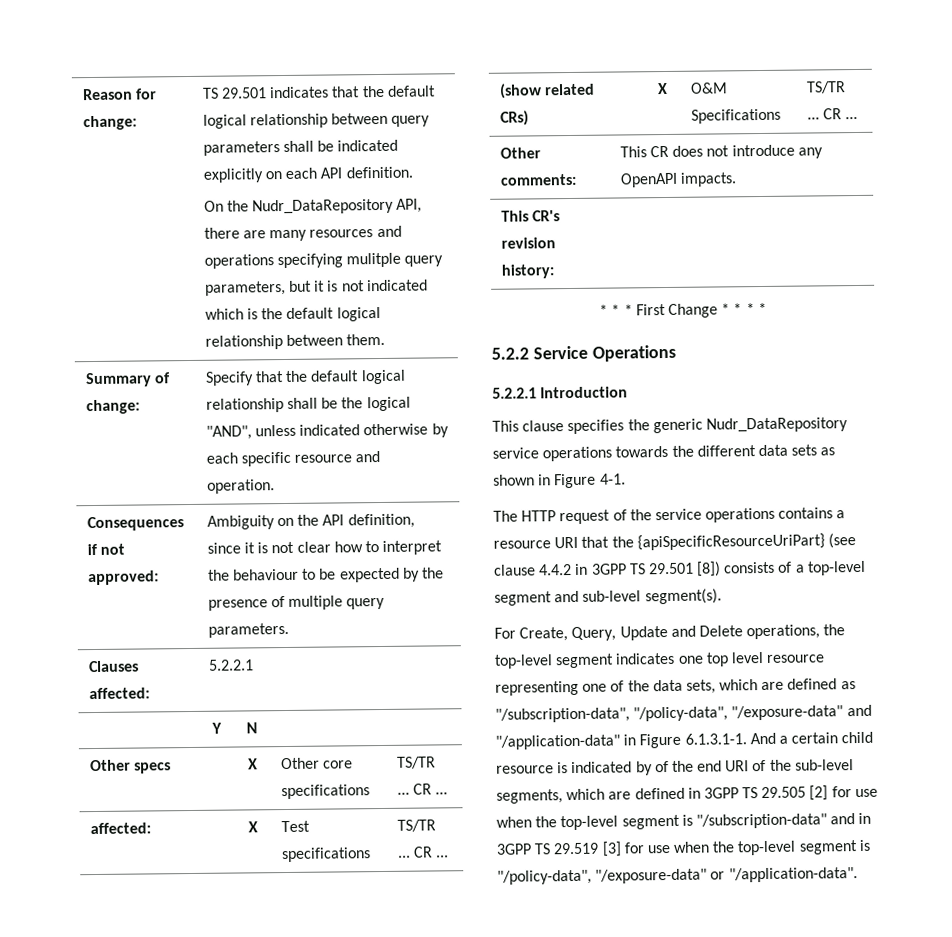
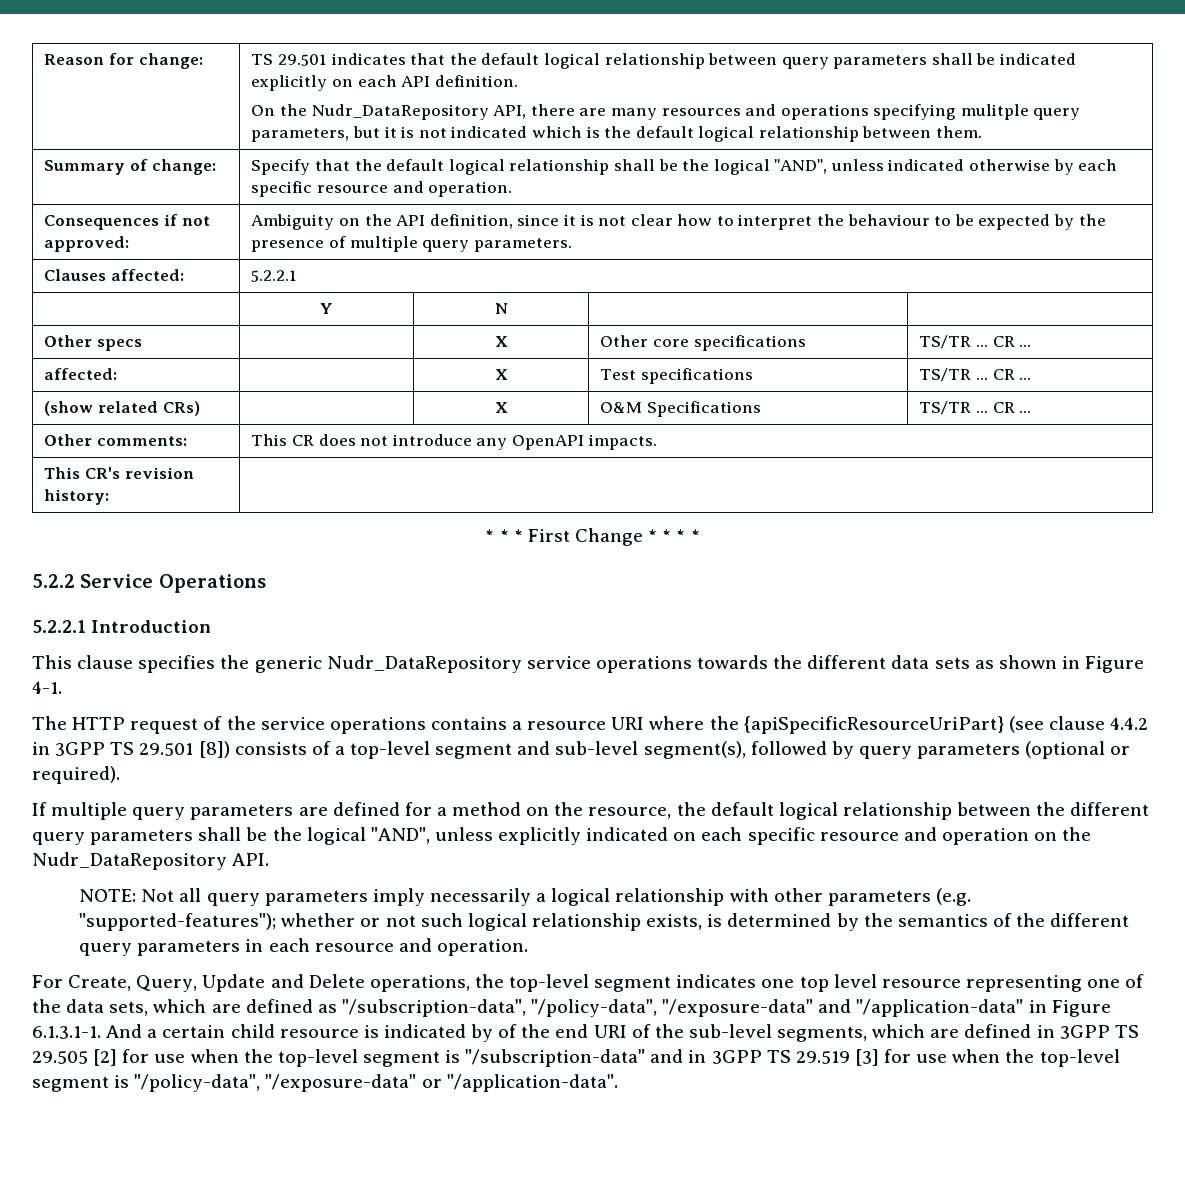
[581,536,610,548] that -> [649,716,705,730] where
[644,588,722,605] segment(s). -> [643,741,1131,759] [32,766,120,784] [32,802,1150,820] [32,827,1092,845] [32,852,270,870] [79,888,971,906] [79,913,1130,931] [79,938,529,956] segment(s), followed by query parameters (optional or required). // If multiple query parameters are defined for a method on the resource, the default logical relationship between the different query parameters shall be the logical "AND", unless explicitly indicated on each specific resource and operation on the Nudr_DataRepository API. // NOTE: Not all query parameters imply necessarily a logical relationship with other parameters (e.g. "supported-features"); whether or not such logical relationship exists, is determined by the semantics of the different query parameters in each resource and operation.

